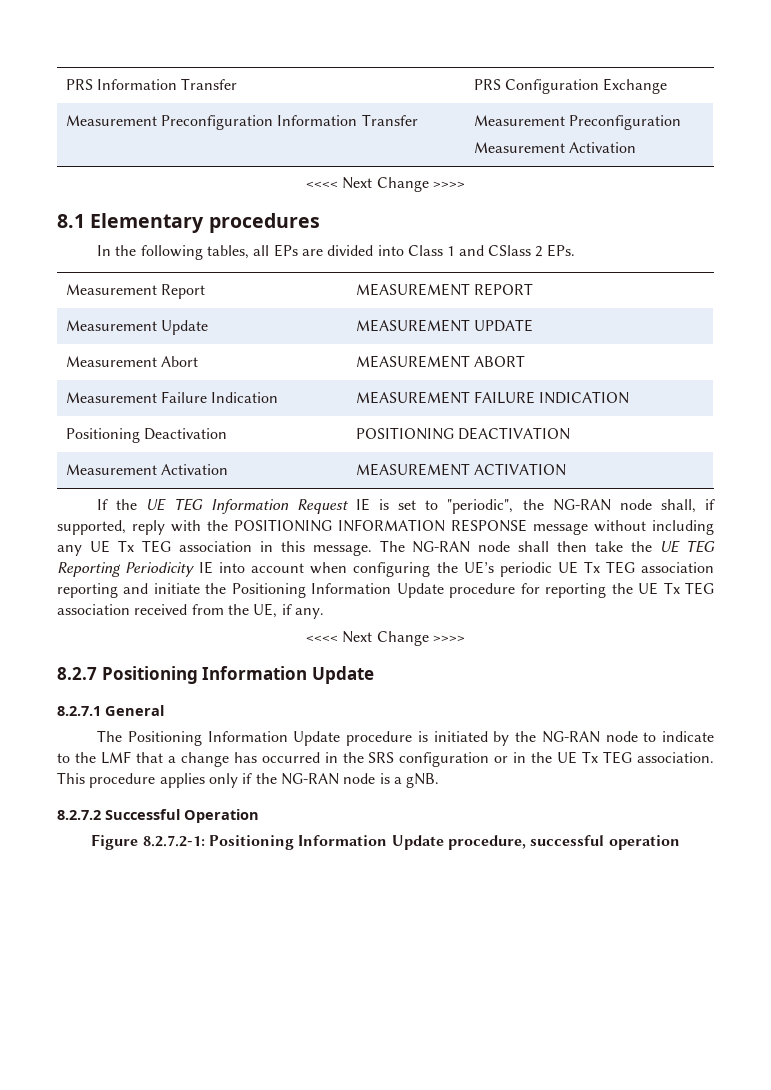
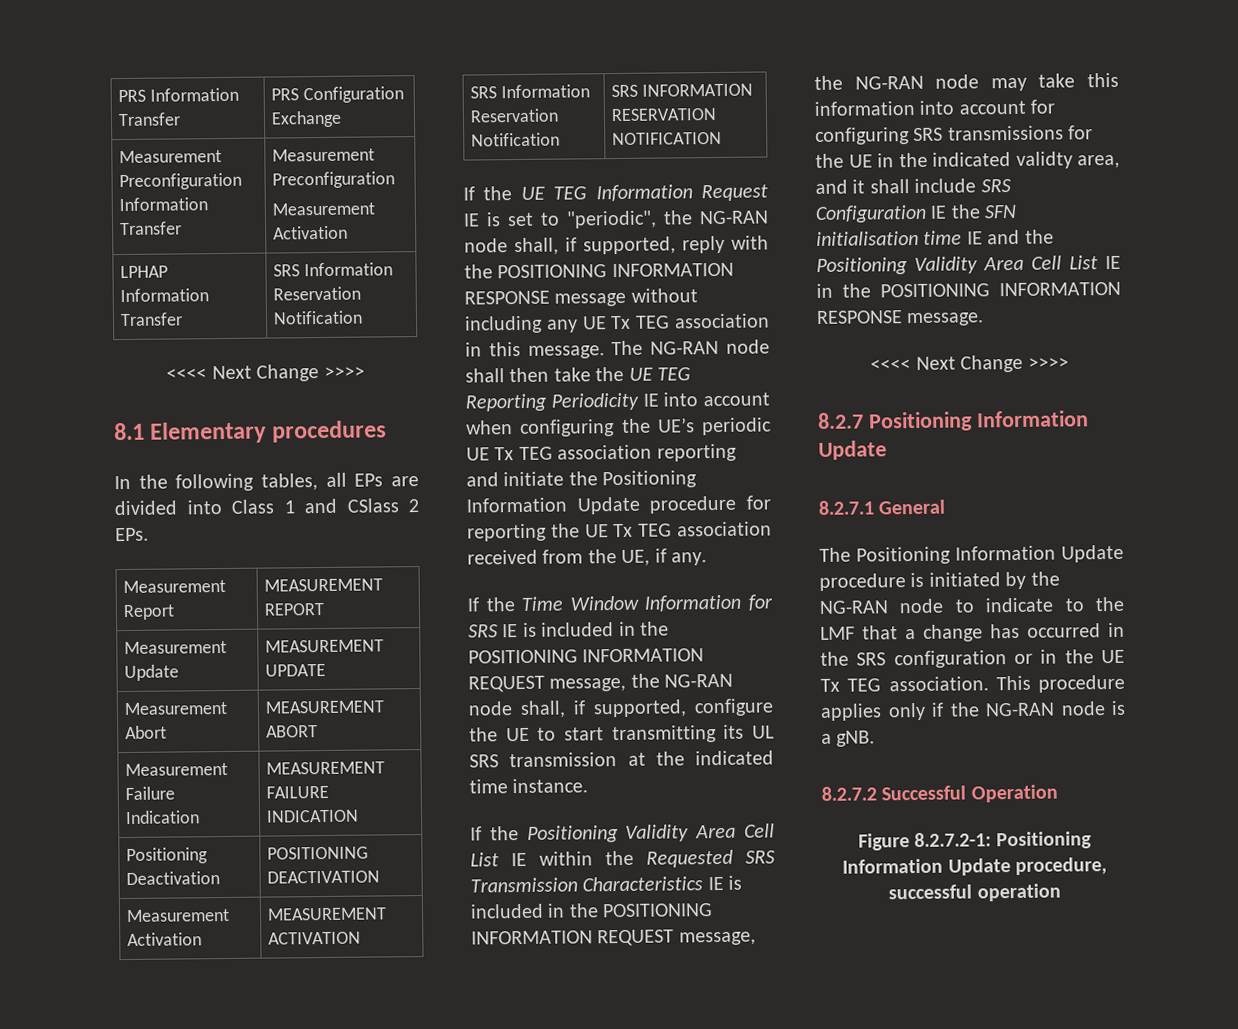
(637, 147) none -> [120,265,169,279] [120,288,210,303] [120,312,184,327] [273,262,394,277] [273,286,362,301] [273,310,364,325] // LPHAP Information Transfer | SRS Information Reservation Notification
(567, 469) none -> [470,84,591,99] [470,108,560,123] [471,132,561,147] [611,83,754,98] [611,107,718,122] [612,131,723,146] // SRS Information Reservation Notification | SRS INFORMATION RESERVATION NOTIFICATION
(324, 613) none -> [467,594,773,612] [468,621,669,638] [468,648,705,664] [468,673,734,693] [468,698,774,719] [469,724,775,744] [469,750,774,768] [469,778,589,794] [470,823,775,843] [470,849,776,868] [470,875,743,893] [470,903,714,919] [471,929,756,947] [814,72,1119,92] [814,99,1056,116] [815,125,1094,145] [815,151,1120,169] [815,178,1012,194] [815,204,1018,223] [816,229,1054,246] [816,255,1121,275] [816,281,1121,298] [816,310,985,327] // If the Time Window Information for SRS IE is included in the POSITIONING INFORMATION REQUEST message, the NG-RAN node shall, if supported, configure the UE to start transmitting its UL SRS transmission at the indicated time instance. // If the Positioning Validity Area Cell List IE within the Requested SRS Transmission Characteristics IE is included in the POSITIONING INFORMATION REQUEST message, the NG-RAN node may take this information into account for configuring SRS transmissions for the UE in the indicated validty area, and it shall include SRS Configuration IE the SFN initialisation time IE and the Positioning Validity Area Cell List IE in the POSITIONING INFORMATION RESPONSE message.

